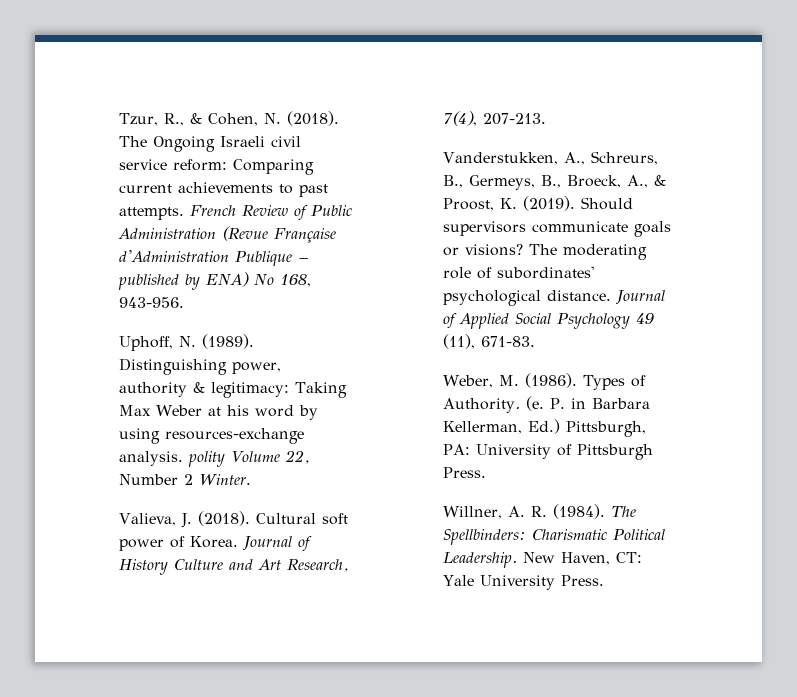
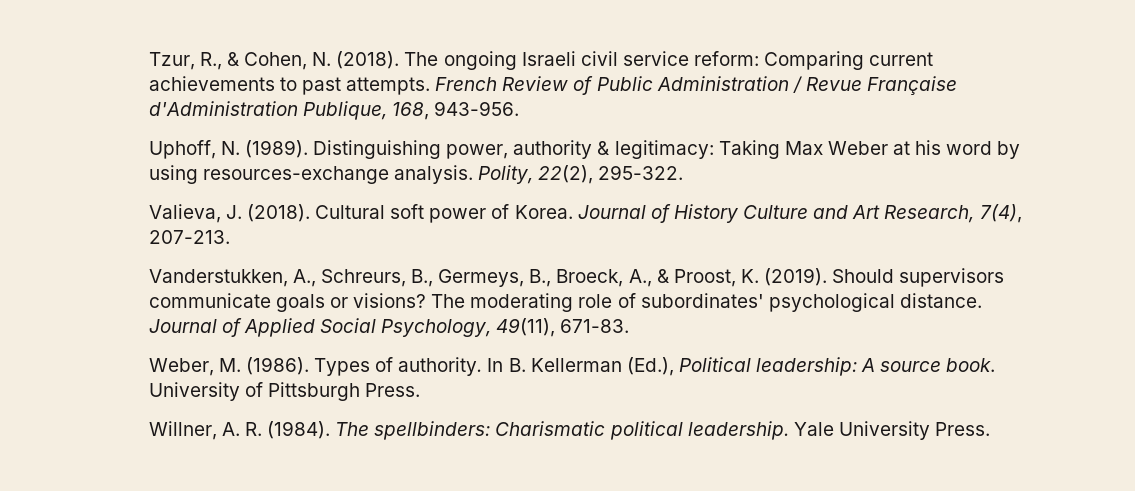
[152,136,215,152] Ongoing -> [443,51,517,70] ongoing
[221,226,336,243] [118,250,309,266] [117,272,274,290] (Revue Française d'Administration Publique – published by ENA) No -> [792,76,958,95] [148,101,387,120] / Revue Française d'Administration Publique,
[187,450,310,467] [118,474,251,485] polity Volume 22, Number 2 Winter. -> [478,165,684,184] Polity, 22(2), 295-322.
[556,313,654,329] [442,334,475,349] Psychology 49 (11), -> [381,318,556,337] Psychology, 49(11),
[442,396,650,413] [442,419,646,437] [442,444,470,455] Authority. (e. P. in Barbara Kellerman, Ed.) Pittsburgh, PA: -> [398,357,996,376] authority. In B. Kellerman (Ed.), Political leadership: A source book.
[442,529,665,545] [442,552,642,568] Spellbinders: Charismatic Political Leadership. New Haven, CT: -> [374,421,789,440] spellbinders: Charismatic political leadership.

